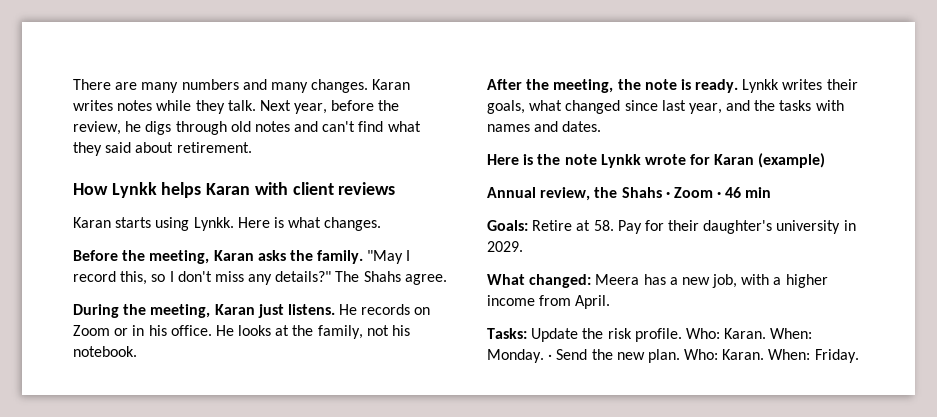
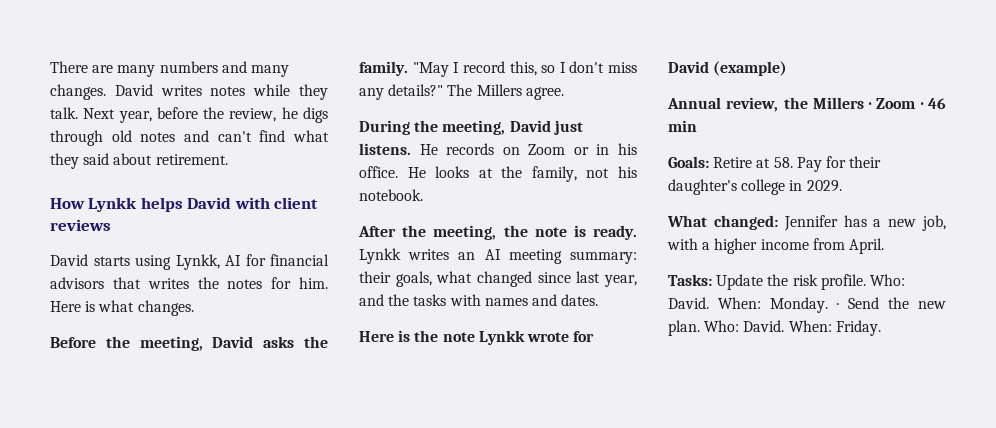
[372,79,411,90] Karan -> [114,84,153,96] David
[206,183,251,195] Karan -> [187,197,232,209] David
[73,217,111,228] Karan -> [50,254,88,266] David
[193,217,234,231] Lynkk. -> [175,254,329,270] [50,277,328,289] Lynkk, AI for financial advisors that writes the notes for him.
[213,250,254,261] Karan -> [212,336,254,348] David
[363,271,401,282] Shahs -> [476,84,522,96] Millers
[214,304,255,315] Karan -> [509,120,551,132] David
(823, 84) none -> [458,249,637,264] an AI meeting summary:
[714,154,755,165] Karan -> [668,61,709,73] David
[621,187,662,198] Shahs -> [812,97,864,109] Millers
[776,220,841,234] university -> [741,179,786,195] college
[595,274,640,285] Meera -> [783,215,838,231] Jennifer
[724,328,767,339] Karan. -> [668,297,709,309] David.
[722,349,765,360] Karan. -> [743,320,785,332] David.

